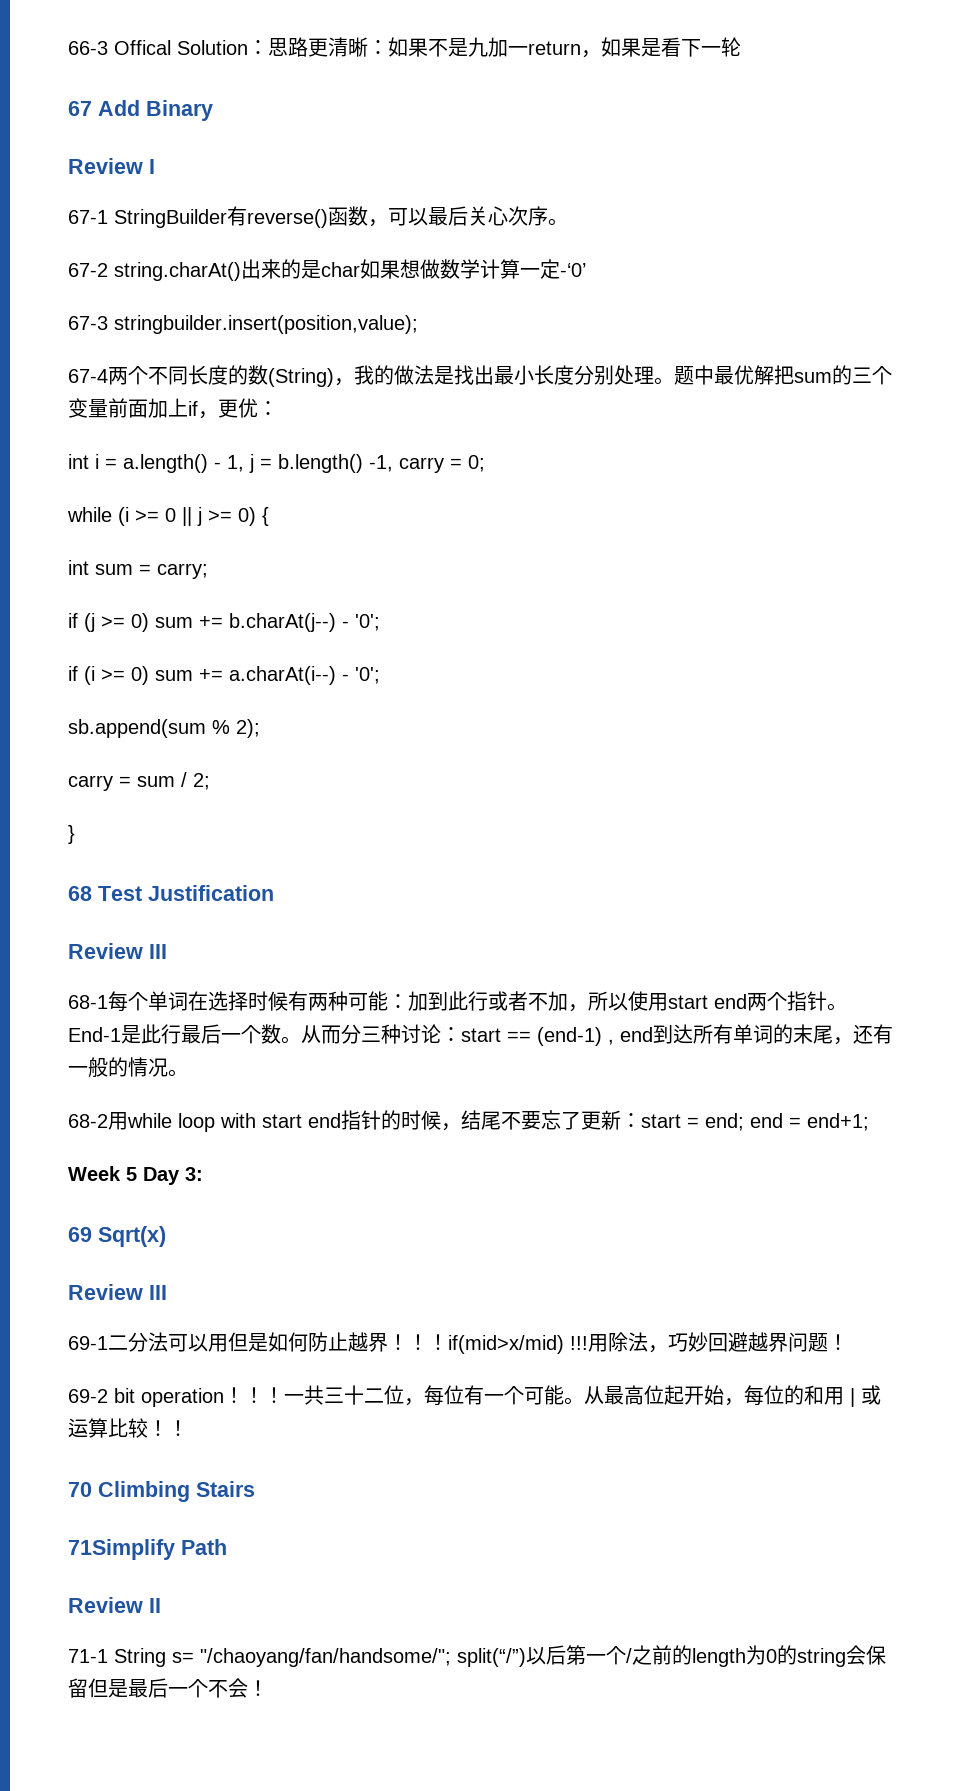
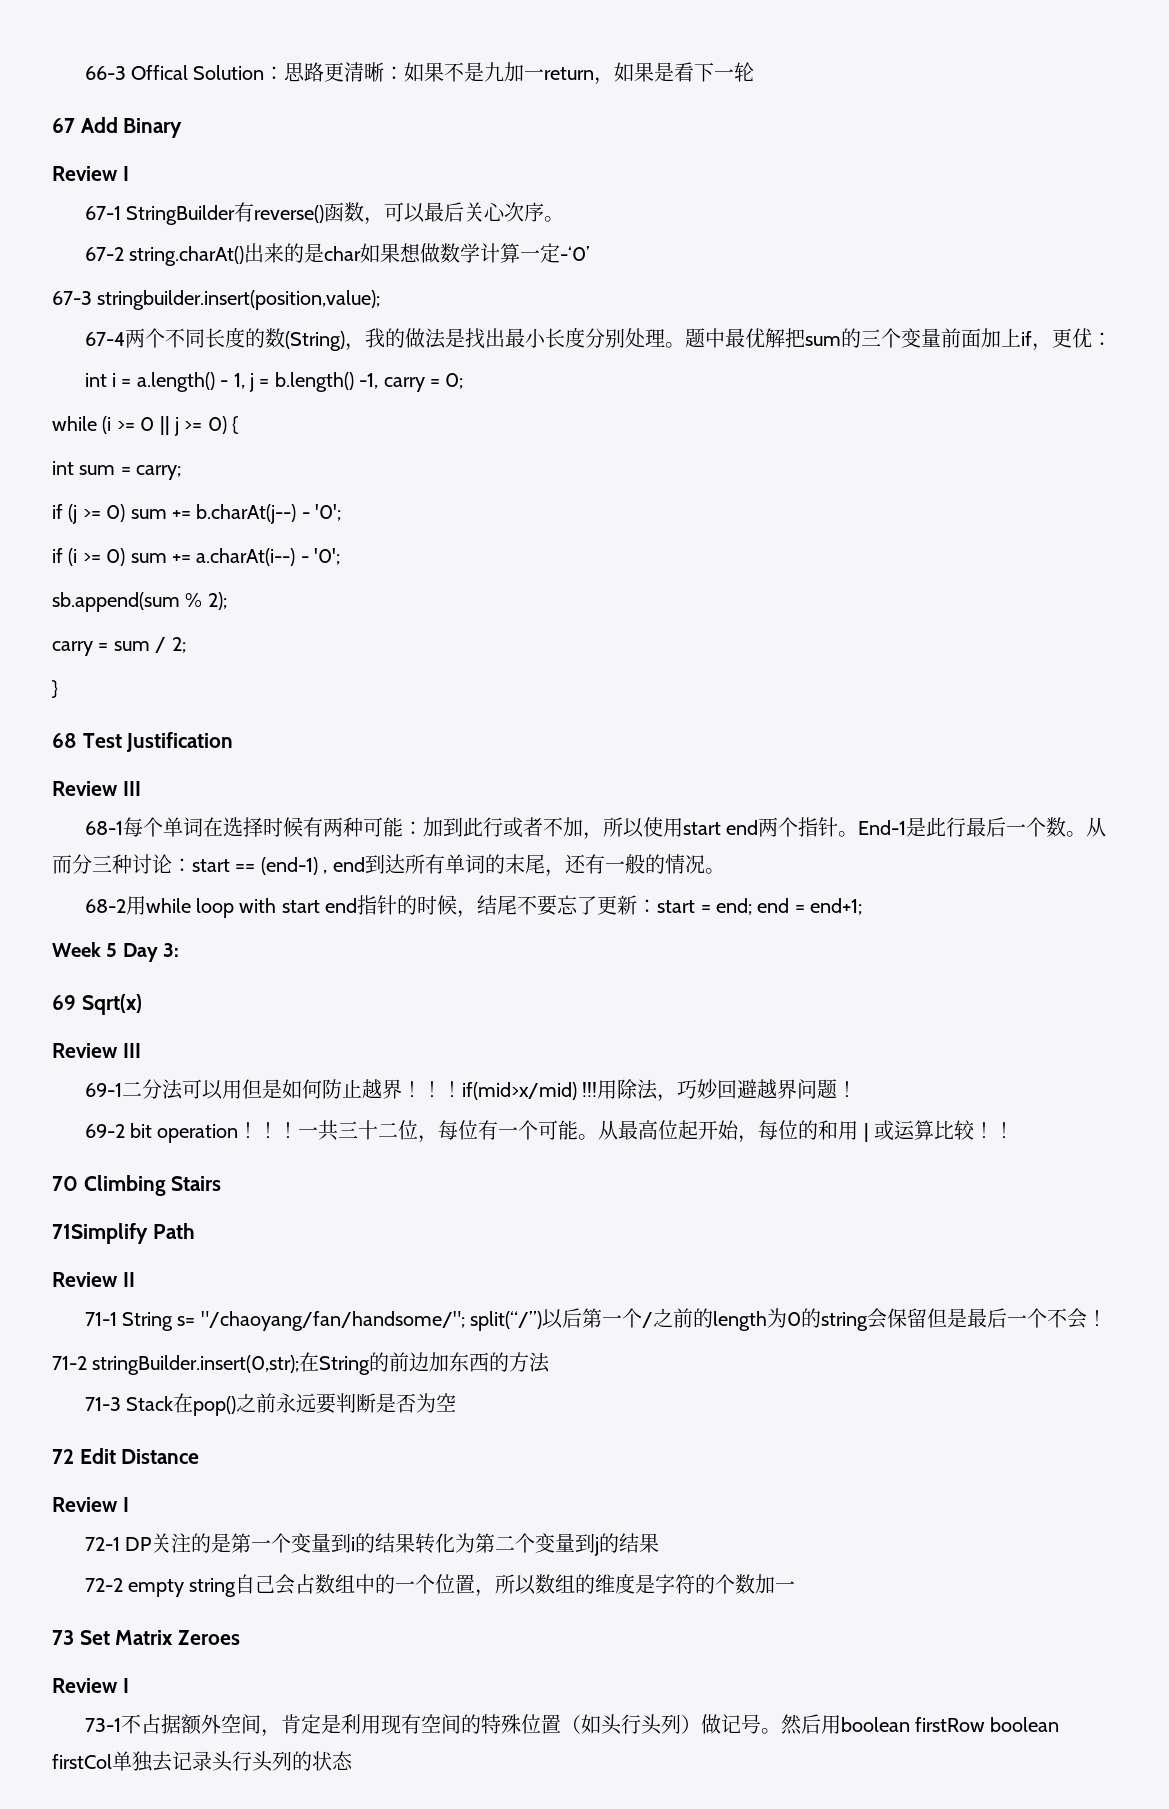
(268, 1688) none -> [52,1352,551,1375] [84,1393,456,1416] [52,1448,200,1464] [52,1497,129,1512] [84,1533,659,1556] [84,1573,796,1597] [52,1630,241,1645] [52,1678,129,1693] [84,1714,1060,1737] [52,1751,353,1772] // 71-2 stringBuilder.insert(0,str);在String的前边加东西的方法 // 71-3 Stack在pop()之前永远要判断是否为空 // 72 Edit Distance // Review I // 72-1 DP关注的是第一个变量到i的结果转化为第二个变量到j的结果 // 72-2 empty string自己会占数组中的一个位置，所以数组的维度是字符的个数加一 // 73 Set Matrix Zeroes // Review I // 73-1不占据额外空间，肯定是利用现有空间的特殊位置（如头行头列）做记号。然后用boolean firstRow boolean firstCol单独去记录头行头列的状态

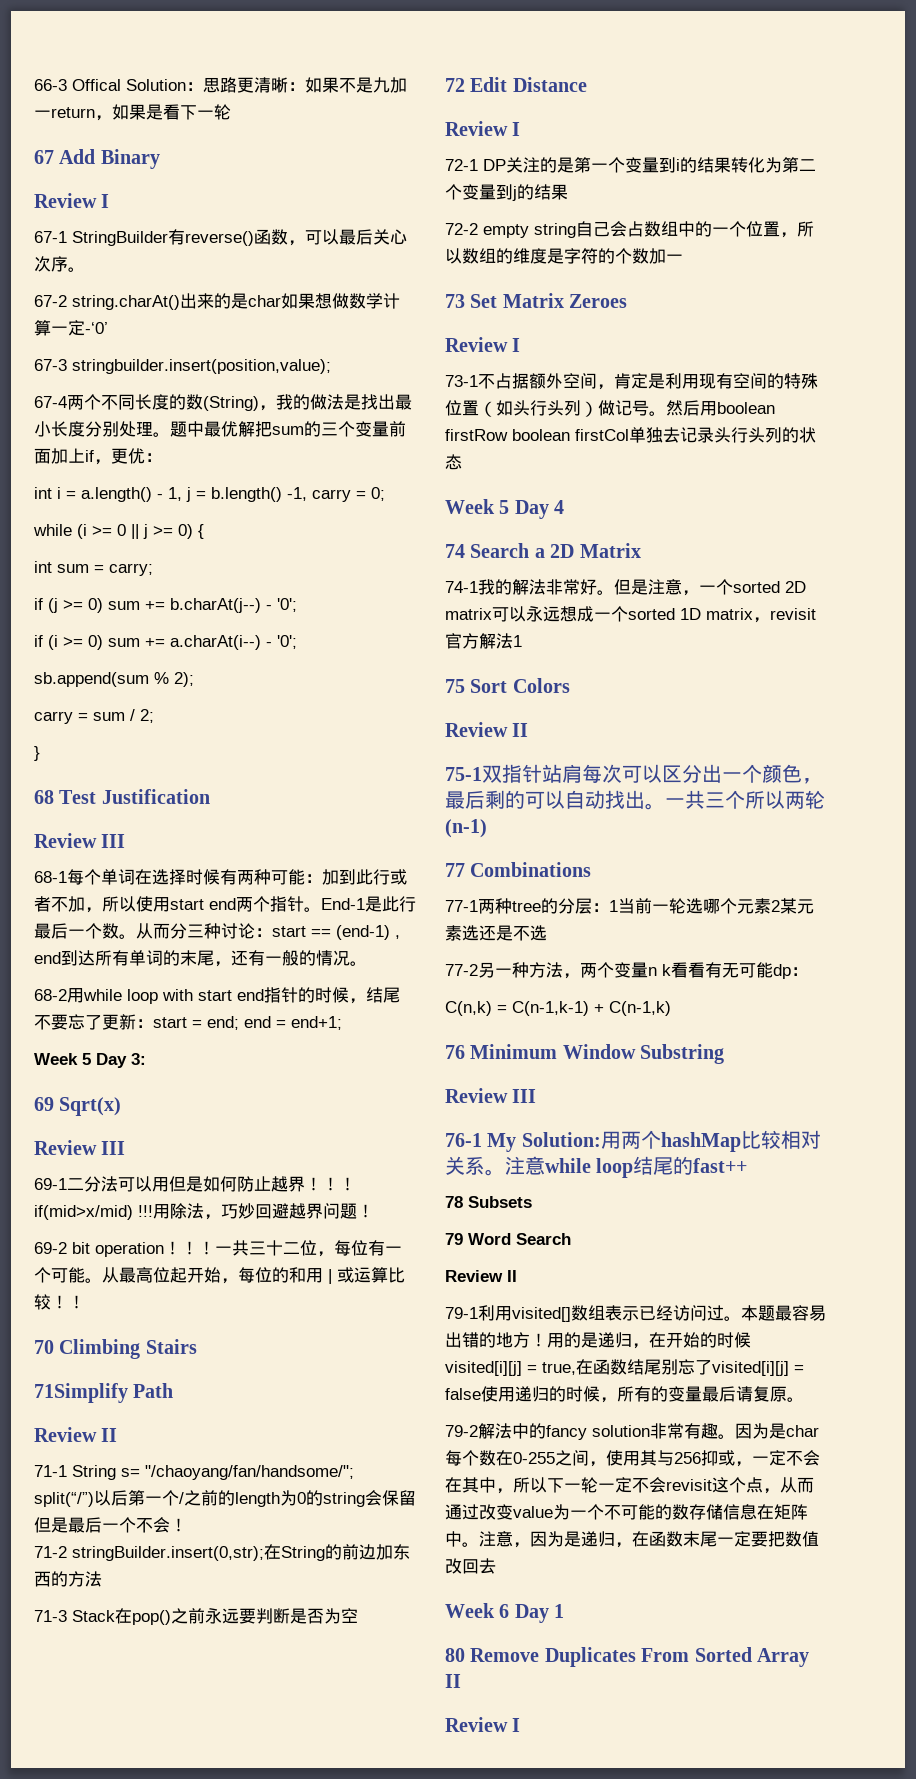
(353, 1760) none -> [445,499,565,519] [445,543,641,558] [445,579,806,596] [445,606,816,623] [445,633,522,649] [445,678,570,693] [445,722,529,737] [445,764,822,784] [445,790,825,810] [445,819,487,838] [445,862,592,877] [445,898,814,914] [445,925,547,941] [445,962,808,979] [445,1001,671,1016] [445,1044,725,1064] [445,1088,537,1103] [445,1130,821,1152] [445,1156,748,1178] [445,1196,532,1208] [445,1233,571,1245] [445,1270,517,1282] [445,1305,826,1322] [445,1332,751,1349] [445,1359,804,1376] [445,1386,804,1403] [445,1423,819,1440] [445,1450,820,1467] [445,1477,814,1494] [445,1504,808,1520] [445,1531,819,1548] [445,1558,496,1574] [445,1603,565,1623] [445,1647,809,1667] [445,1674,461,1688] [445,1717,521,1732] // Week 5 Day 4 // 74 Search a 2D Matrix // 74-1我的解法非常好。但是注意，一个sorted 2D matrix可以永远想成一个sorted 1D matrix，revisit官方解法1 // 75 Sort Colors // Review II // 75-1双指针站肩每次可以区分出一个颜色，最后剩的可以自动找出。一共三个所以两轮(n-1) // 77 Combinations // 77-1两种tree的分层：1当前一轮选哪个元素2某元素选还是不选 // 77-2另一种方法，两个变量n k看看有无可能dp： // C(n,k) = C(n-1,k-1) + C(n-1,k) // 76 Minimum Window Substring // Review III // 76-1 My Solution:用两个hashMap比较相对关系。注意while loop结尾的fast++ // 78 Subsets // 79 Word Search // Review II // 79-1利用visited[]数组表示已经访问过。本题最容易出错的地方！用的是递归，在开始的时候visited[i][j] = true,在函数结尾别忘了visited[i][j] = false使用递归的时候，所有的变量最后请复原。 // 79-2解法中的fancy solution非常有趣。因为是char每个数在0-255之间，使用其与256抑或，一定不会在其中，所以下一轮一定不会revisit这个点，从而通过改变value为一个不可能的数存储信息在矩阵中。注意，因为是递归，在函数末尾一定要把数值改回去 // Week 6 Day 1 // 80 Remove Duplicates From Sorted Array II // Review I

